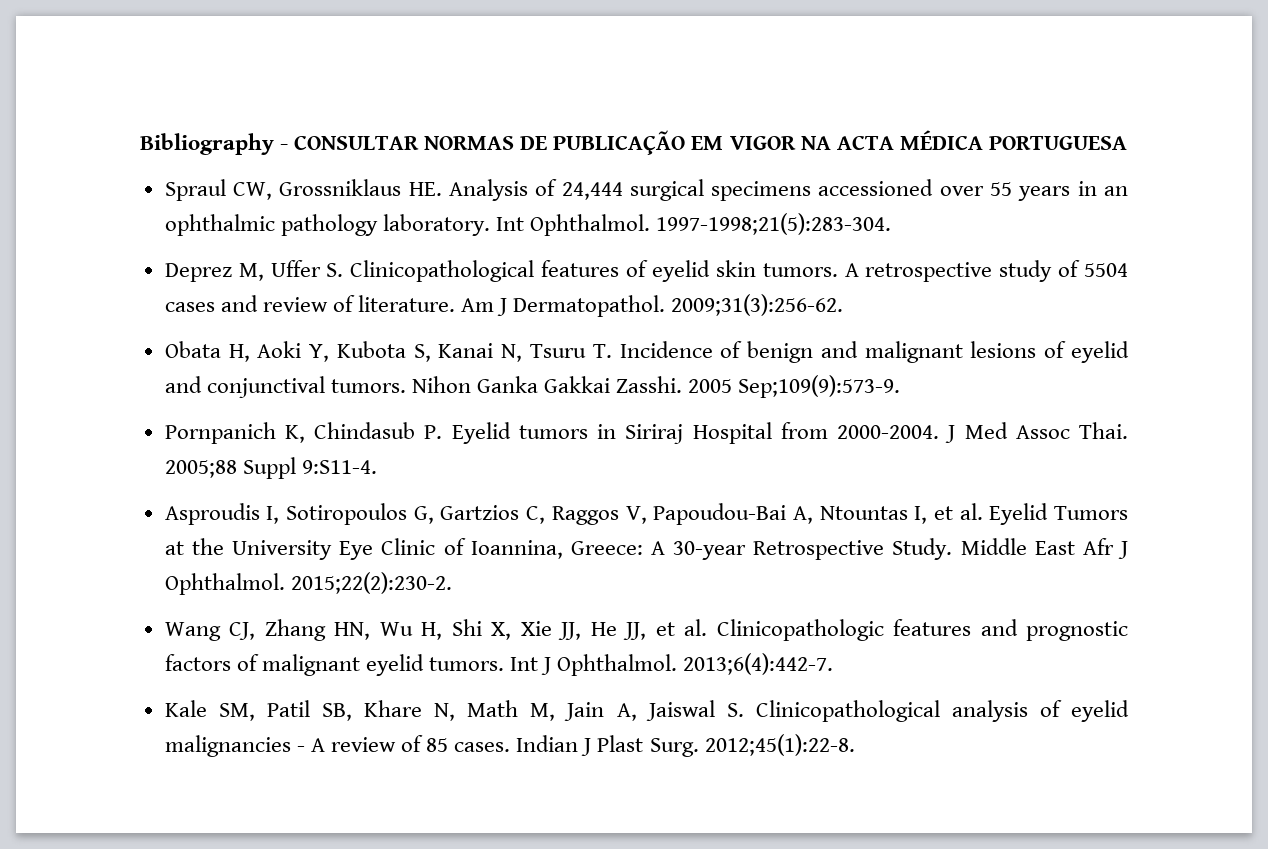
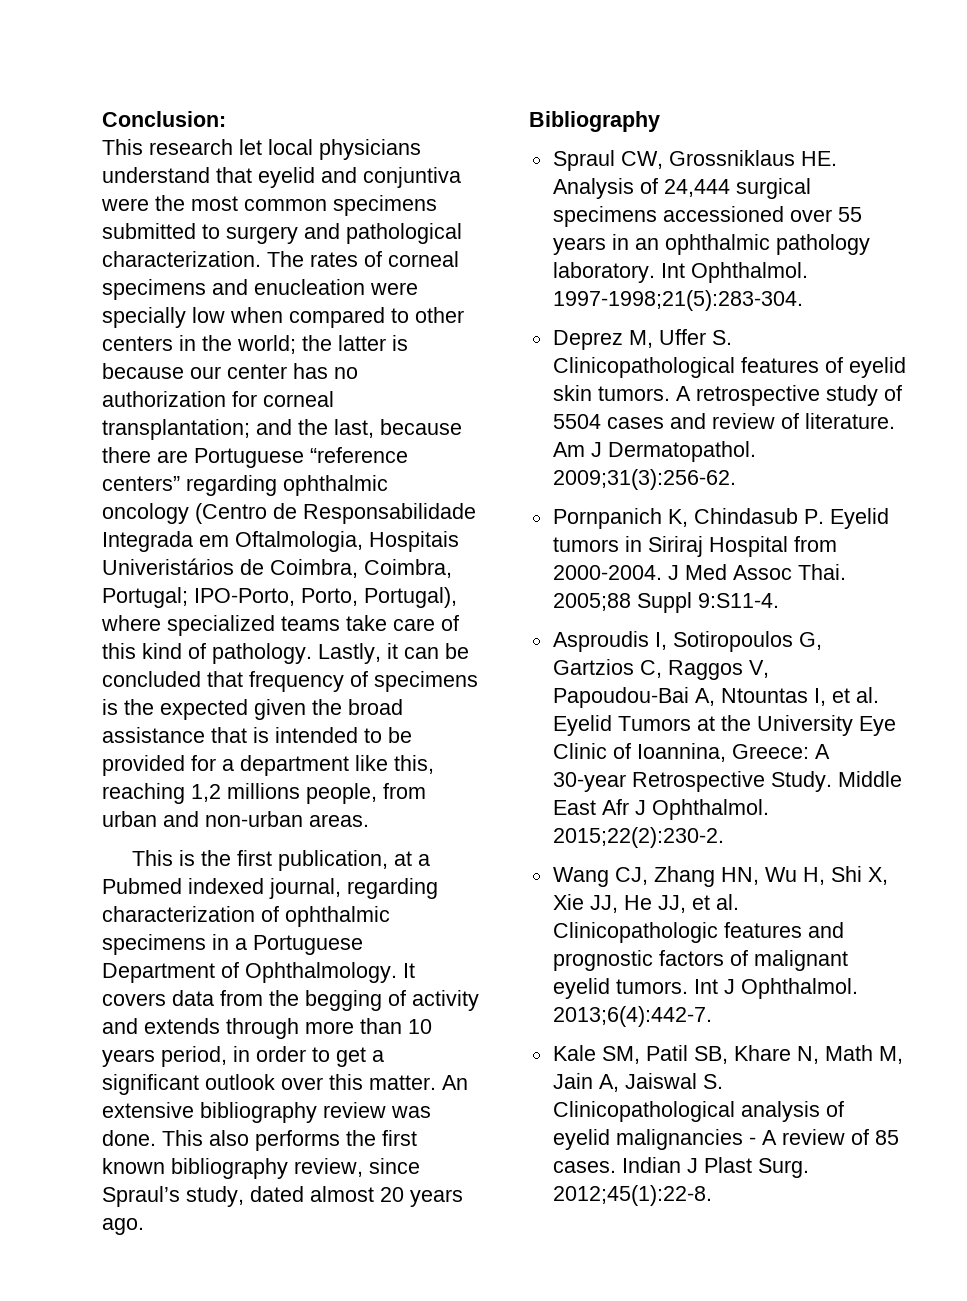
[140,130,1127,155] Bibliography - CONSULTAR NORMAS DE PUBLICAÇÃO EM VIGOR NA ACTA MÉDICA PORTUGUESA -> [102,111,226,127] [102,139,421,160] [102,167,461,188] [101,195,437,216] [102,223,462,244] [102,251,459,267] [102,279,418,300] [102,307,464,328] [102,335,408,354] [102,363,358,379] [102,391,334,407] [102,419,462,440] [102,447,408,468] [102,475,388,496] [102,503,476,524] [102,531,459,552] [102,558,452,578] [102,587,457,608] [101,615,459,636] [102,643,469,664] [102,671,478,692] [102,699,403,720] [102,727,412,743] [102,755,434,776] [102,783,426,804] [102,811,369,827] [132,850,431,871] [102,878,438,899] [102,906,390,927] [102,934,363,955] [102,962,415,983] [102,990,479,1011] [102,1018,432,1039] [102,1046,384,1067] [102,1074,468,1095] [102,1102,431,1123] [102,1130,417,1151] [102,1158,420,1179] [102,1186,463,1207] [102,1218,144,1235] [529,111,660,132] Conclusion: // This research let local physicians understand that eyelid and conjuntiva were the most common specimens submitted to surgery and pathological characterization. The rates of corneal specimens and enucleation were specially low when compared to other centers in the world; the latter is because our center has no authorization for corneal transplantation; and the last, because there are Portuguese “reference centers” regarding ophthalmic oncology (Centro de Responsabilidade Integrada em Oftalmologia, Hospitais Univeristários de Coimbra, Coimbra, Portugal; IPO-Porto, Porto, Portugal), where specialized teams take care of this kind of pathology. Lastly, it can be concluded that frequency of specimens is the expected given the broad assistance that is intended to be provided for a department like this, reaching 1,2 millions people, from urban and non-urban areas. // This is the first publication, at a Pubmed indexed journal, regarding characterization of ophthalmic specimens in a Portuguese Department of Ophthalmology. It covers data from the begging of activity and extends through more than 10 years period, in order to get a significant outlook over this matter. An extensive bibliography review was done. This also performs the first known bibliography review, since Spraul’s study, dated almost 20 years ago. // Bibliography
[164,341,1129,363] [164,375,901,398] // Obata H, Aoki Y, Kubota S, Kanai N, Tsuru T. Incidence of benign and malignant lesions of eyelid and conjunctival tumors. Nihon Ganka Gakkai Zasshi. 2005 Sep;109(9):573-9. -> (736, 479) none

